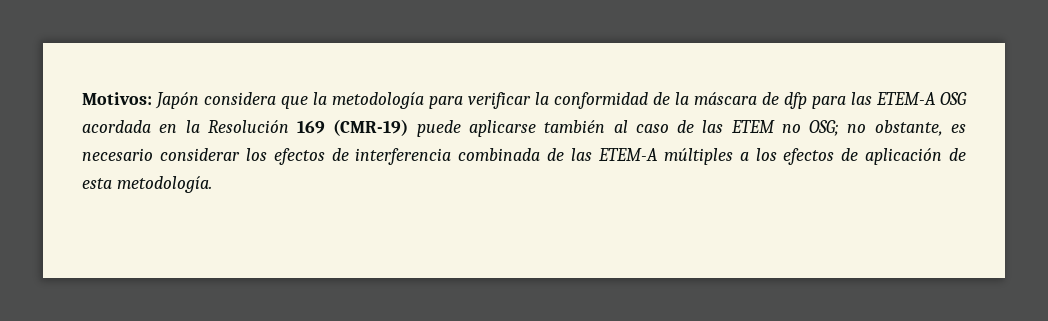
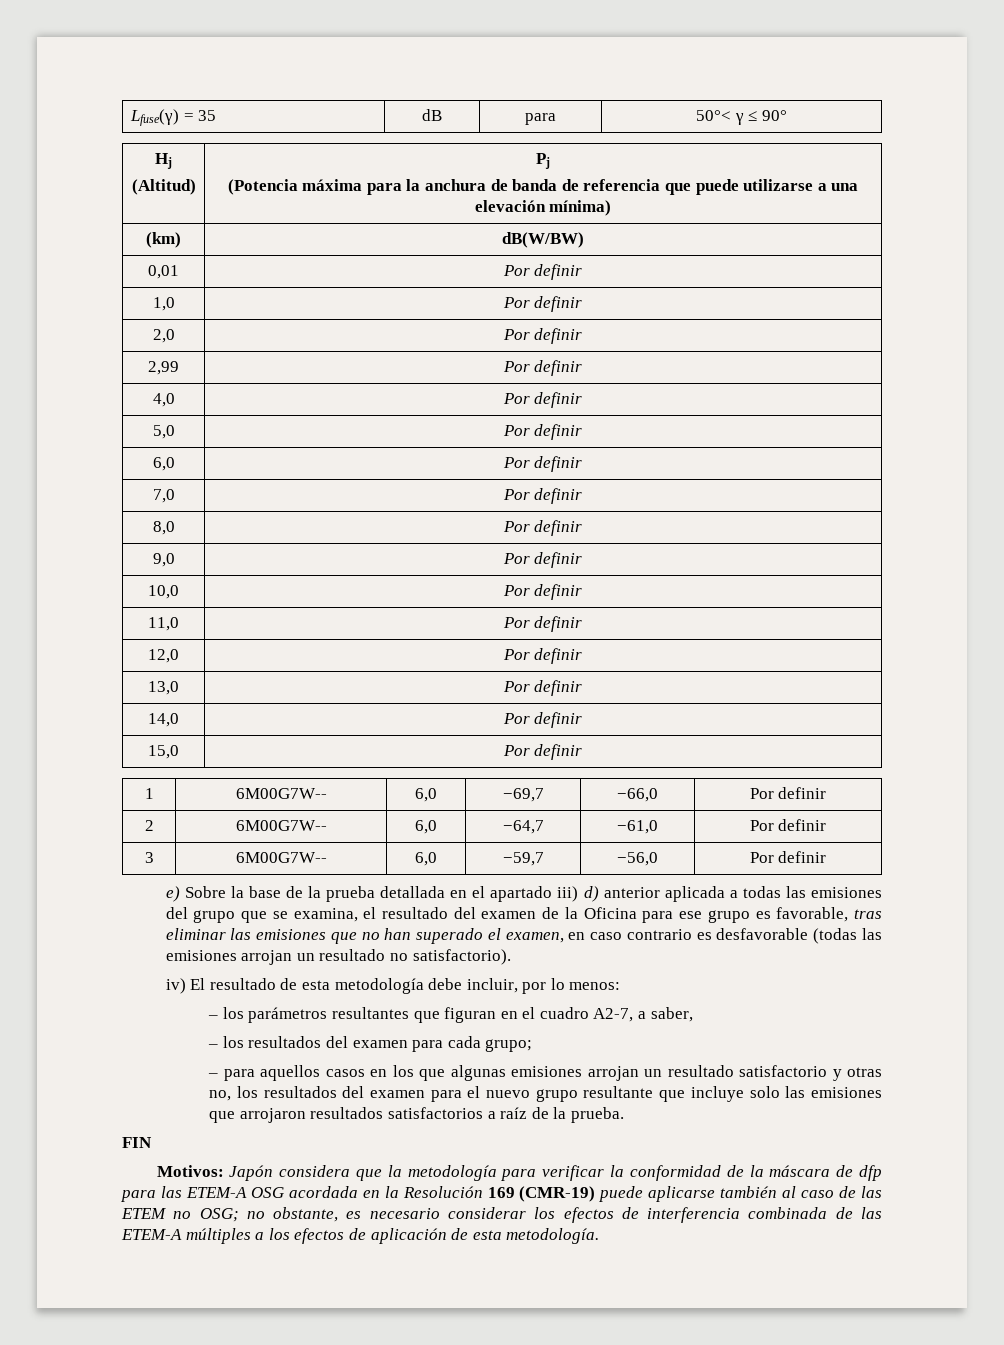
(82, 98) none -> [129,109,217,126] [422,109,442,121] [525,113,556,125] [696,110,787,125] [155,153,172,169] [131,179,196,195] [536,153,550,169] [227,179,859,195] [474,200,612,216] [146,232,181,248] [502,232,584,248] [148,265,179,279] [502,264,583,280] [152,297,175,311] [502,296,583,312] [152,329,175,343] [502,328,583,344] [148,361,179,375] [502,360,583,376] [152,393,175,407] [502,392,583,408] [152,425,175,439] [502,424,583,440] [152,457,175,471] [502,456,583,472] [152,489,175,503] [502,488,583,504] [152,521,175,535] [502,520,583,536] [152,553,175,567] [502,552,583,568] [148,585,179,599] [502,584,583,600] [148,617,179,631] [502,616,583,632] [148,649,179,663] [502,648,583,664] [148,681,179,695] [502,680,583,696] [148,713,179,727] [502,712,583,728] [148,745,179,759] [502,744,583,760] [144,788,154,799] [235,788,327,799] [415,788,437,802] [502,788,544,802] [617,788,658,802] [749,787,827,799] [144,820,154,831] [235,820,327,831] [415,820,437,834] [502,820,544,834] [617,820,658,834] [749,819,827,831] [144,852,154,863] [235,852,327,863] [415,852,437,866] [502,852,544,866] [617,852,658,866] [749,851,827,863] [165,886,882,902] [165,907,882,923] [165,928,882,944] [165,949,511,965] [165,978,621,994] [208,1007,693,1023] [208,1036,533,1052] [208,1065,882,1081] [209,1086,883,1102] [209,1107,624,1123] [122,1137,152,1148] Lfuse(γ) = 35 | dB | para | 50°< γ ≤ 90° // Hj // (Altitud) | Pj // (Potencia máxima para la anchura de banda de referencia que puede utilizarse a una elevación mínima) // (km) | dB(W/BW) // 0,01 | Por definir // 1,0 | Por definir // 2,0 | Por definir // 2,99 | Por definir // 4,0 | Por definir // 5,0 | Por definir // 6,0 | Por definir // 7,0 | Por definir // 8,0 | Por definir // 9,0 | Por definir // 10,0 | Por definir // 11,0 | Por definir // 12,0 | Por definir // 13,0 | Por definir // 14,0 | Por definir // 15,0 | Por definir // 1 | 6M00G7W-- | 6,0 | −69,7 | −66,0 | Por definir // 2 | 6M00G7W-- | 6,0 | −64,7 | −61,0 | Por definir // 3 | 6M00G7W-- | 6,0 | −59,7 | −56,0 | Por definir // e) Sobre la base de la prueba detallada en el apartado iii) d) anterior aplicada a todas las emisiones del grupo que se examina, el resultado del examen de la Oficina para ese grupo es favorable, tras eliminar las emisiones que no han superado el examen, en caso contrario es desfavorable (todas las emisiones arrojan un resultado no satisfactorio). // iv) El resultado de esta metodología debe incluir, por lo menos: // – los parámetros resultantes que figuran en el cuadro A2-7, a saber, // – los resultados del examen para cada grupo; // – para aquellos casos en los que algunas emisiones arrojan un resultado satisfactorio y otras no, los resultados del examen para el nuevo grupo resultante que incluye solo las emisiones que arrojaron resultados satisfactorios a raíz de la prueba. // FIN //

